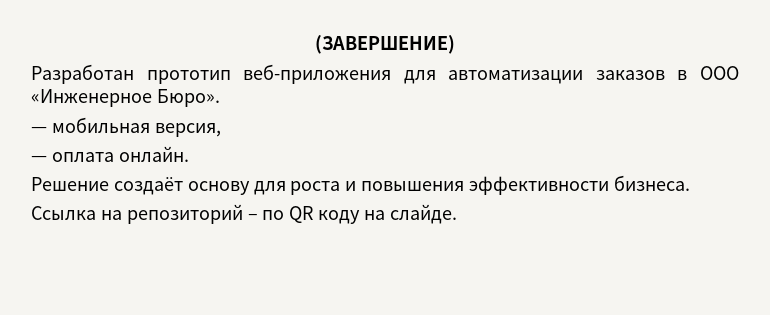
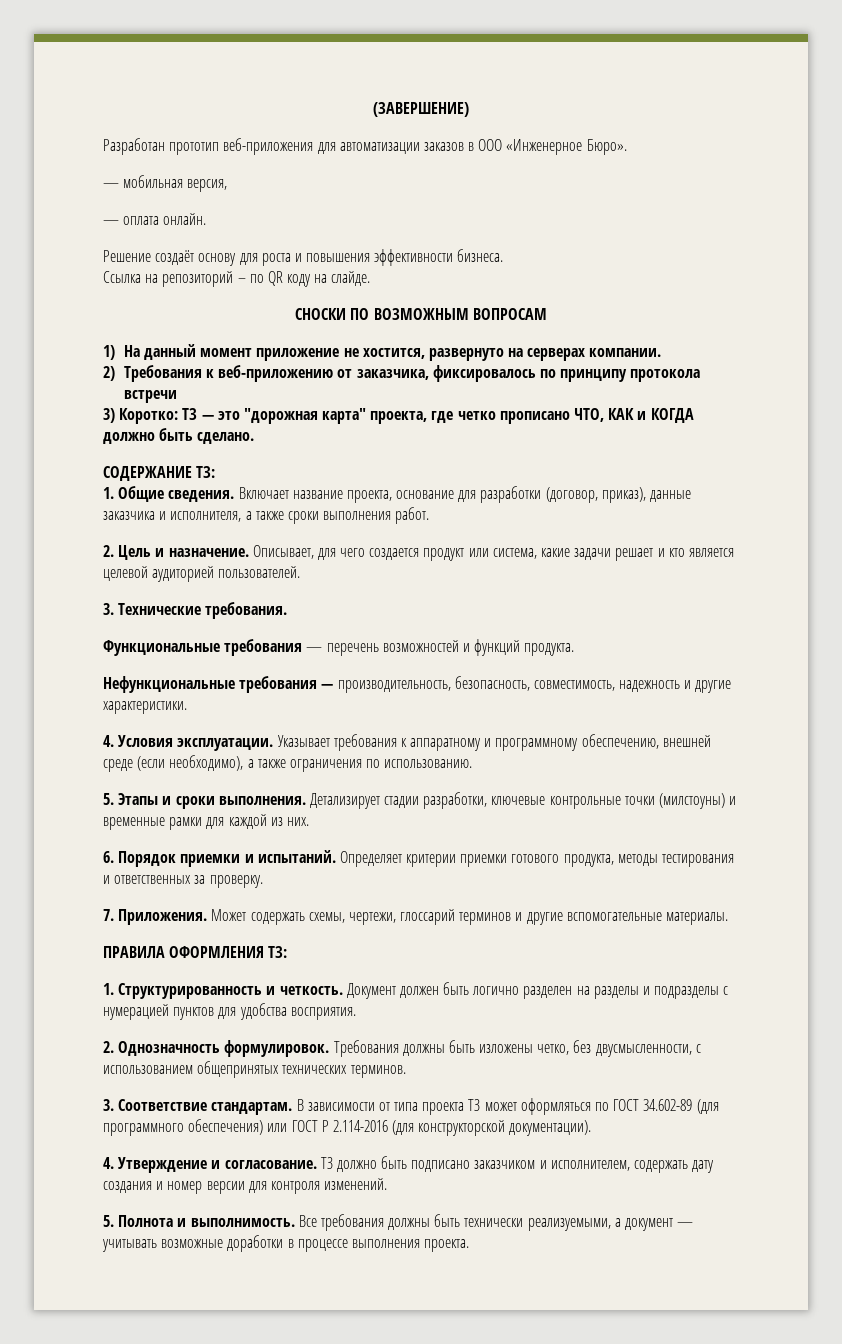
(457, 214) none -> [295,308,547,320] [103,344,662,361] [103,365,701,382] [123,390,177,403] [103,408,694,424] [103,428,255,444] [103,466,216,481] [103,486,692,503] [103,507,430,524] [103,545,734,561] [103,566,301,582] [103,602,288,619] [103,639,575,656] [103,676,732,693] [103,701,187,714] [103,734,711,751] [103,755,473,772] [103,792,737,809] [103,814,309,830] [103,850,735,867] [103,875,263,888] [103,909,729,925] [103,946,288,958] [103,982,729,999] [103,1003,356,1020] [103,1040,701,1057] [103,1061,406,1078] [103,1098,719,1115] [103,1119,592,1136] [103,1156,715,1173] [103,1178,388,1194] [103,1214,694,1231] [102,1235,470,1252] // СНОСКИ ПО ВОЗМОЖНЫМ ВОПРОСАМ // 1) На данный момент приложение не хостится, развернуто на серверах компании. // 2) Требования к веб-приложению от заказчика, фиксировалось по принципу протокола встречи // 3) Коротко: ТЗ — это "дорожная карта" проекта, где четко прописано ЧТО, КАК и КОГДА должно быть сделано. // СОДЕРЖАНИЕ ТЗ: // 1. Общие сведения. Включает название проекта, основание для разработки (договор, приказ), данные заказчика и исполнителя, а также сроки выполнения работ. // 2. Цель и назначение. Описывает, для чего создается продукт или система, какие задачи решает и кто является целевой аудиторией пользователей. // 3. Технические требования. // Функциональные требования — перечень возможностей и функций продукта. // Нефункциональные требования — производительность, безопасность, совместимость, надежность и другие характеристики. // 4. Условия эксплуатации. Указывает требования к аппаратному и программному обеспечению, внешней среде (если необходимо), а также ограничения по использованию. // 5. Этапы и сроки выполнения. Детализирует стадии разработки, ключевые контрольные точки (милстоуны) и временные рамки для каждой из них. // 6. Порядок приемки и испытаний. Определяет критерии приемки готового продукта, методы тестирования и ответственных за проверку. // 7. Приложения. Может содержать схемы, чертежи, глоссарий терминов и другие вспомогательные материалы. // ПРАВИЛА ОФОРМЛЕНИЯ ТЗ: // 1. Структурированность и четкость. Документ должен быть логично разделен на разделы и подразделы с нумерацией пунктов для удобства восприятия. // 2. Однозначность формулировок. Требования должны быть изложены четко, без двусмысленности, с использованием общепринятых технических терминов. // 3. Соответствие стандартам. В зависимости от типа проекта ТЗ может оформляться по ГОСТ 34.602-89 (для программного обеспечения) или ГОСТ Р 2.114-2016 (для конструкторской документации). // 4. Утверждение и согласование. ТЗ должно быть подписано заказчиком и исполнителем, содержать дату создания и номер версии для контроля изменений. // 5. Полнота и выполнимость. Все требования должны быть технически реализуемыми, а документ — учитывать возможные доработки в процессе выполнения проекта.

